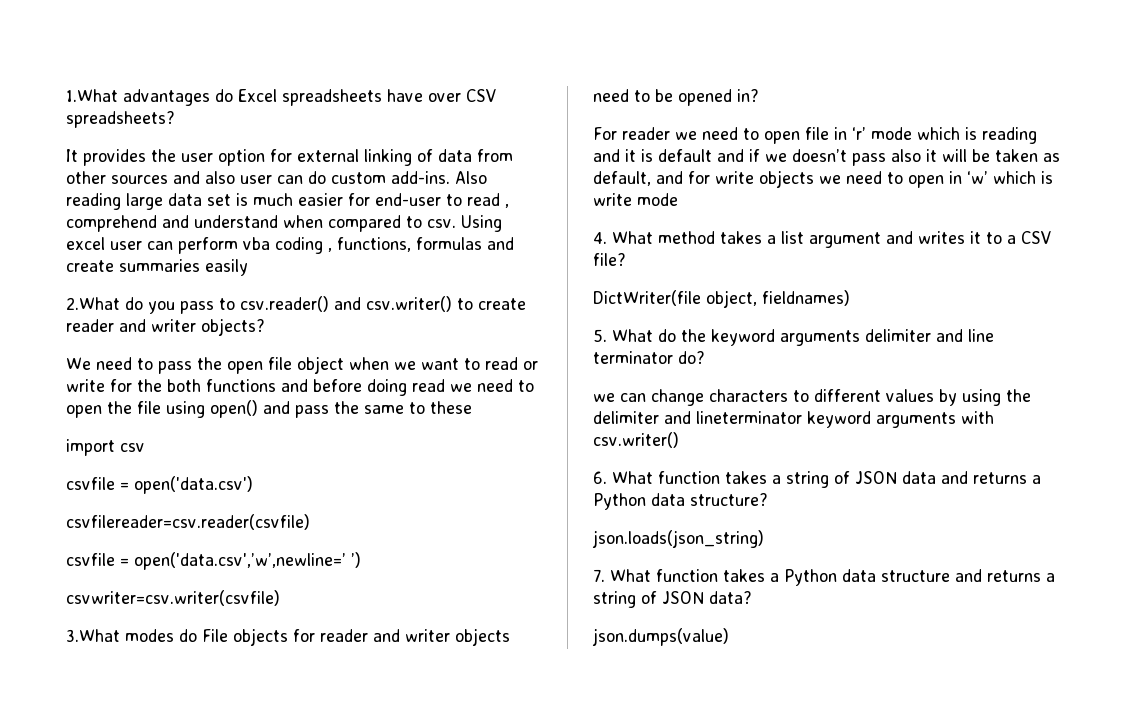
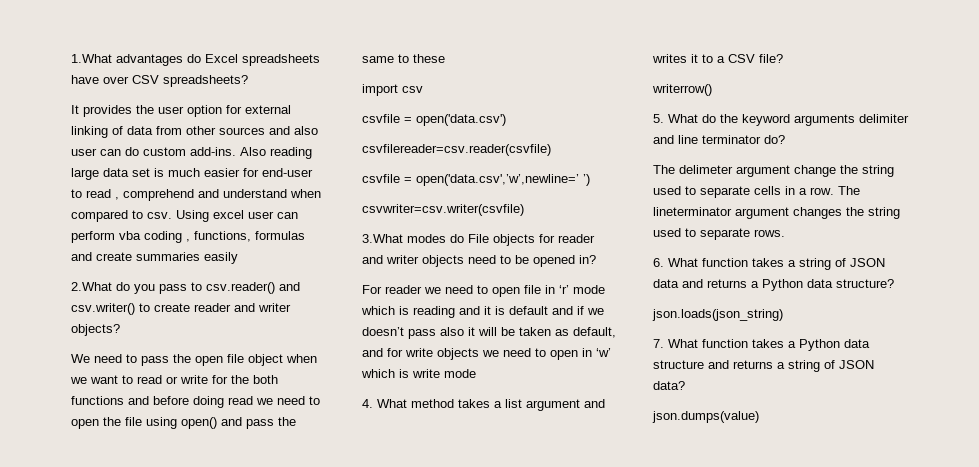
[593,290,850,308] DictWriter(file object, fieldnames) -> [652,84,712,96] writerrow()
[593,389,1031,406] [593,411,994,428] [593,432,679,448] we can change characters to different values by using the delimiter and lineterminator keyword arguments with csv.writer() -> [653,165,894,177] [653,186,860,198] [653,207,900,219] [653,228,785,240] The delimeter argument change the string used to separate cells in a row. The lineterminator argument changes the string used to separate rows.

